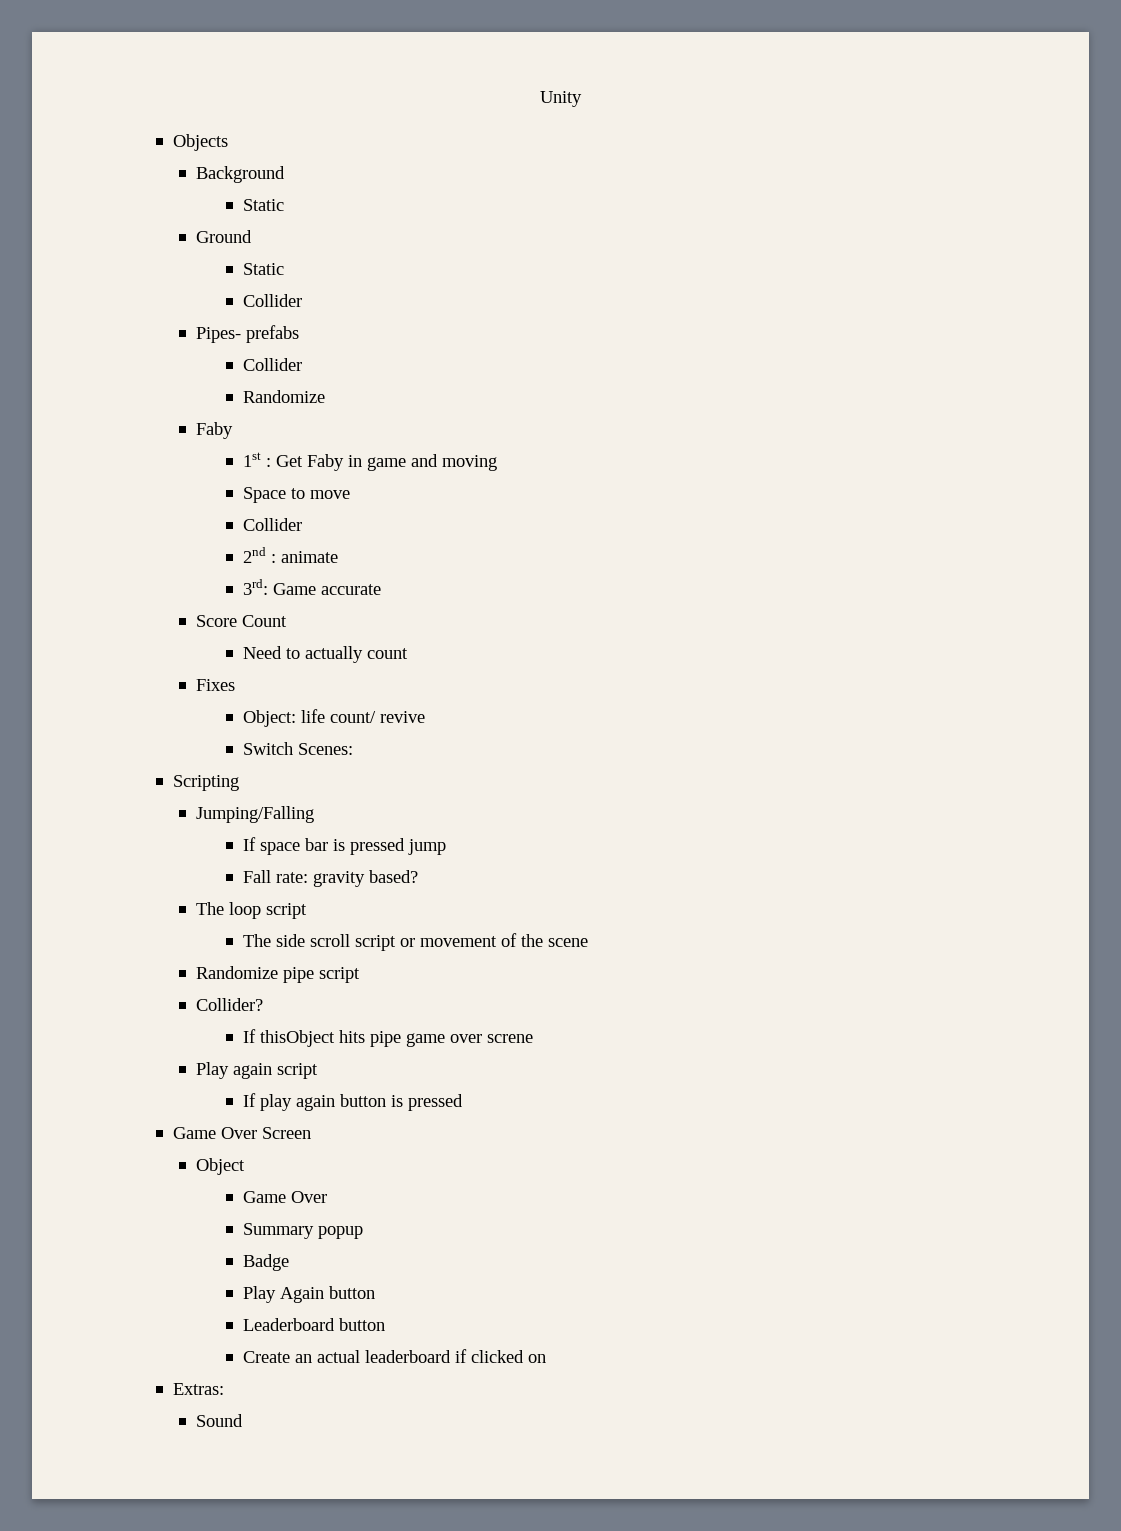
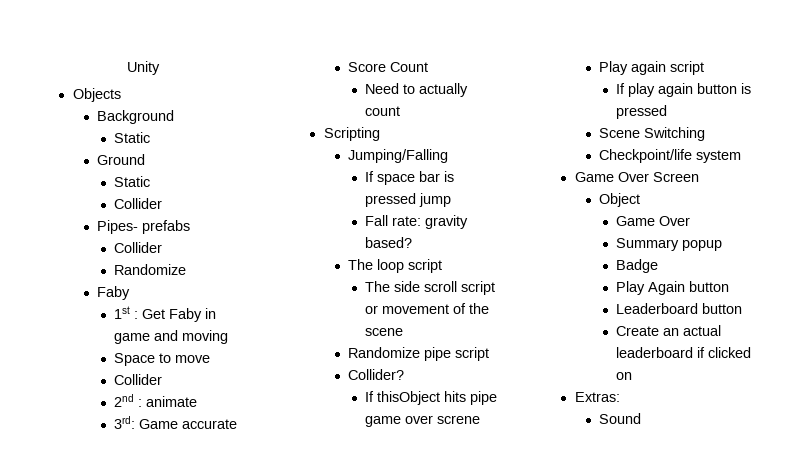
[195,679,235,691] [242,709,425,727] [242,742,353,755] // Fixes // Object: life count/ revive // Switch Scenes: -> (401, 111) none
(463, 1102) none -> [599,127,706,141] [599,149,742,163] // Scene Switching // Checkpoint/life system

